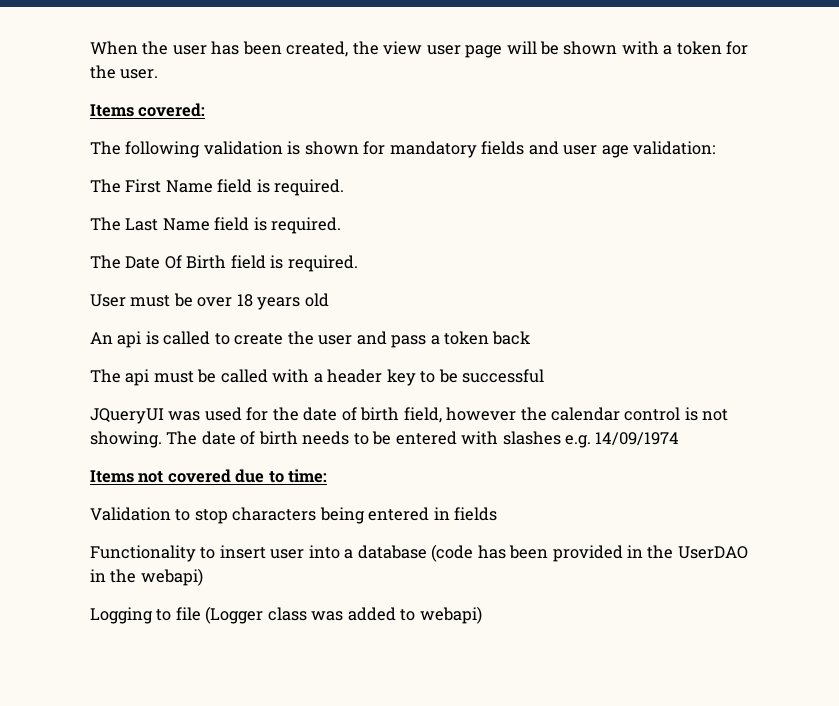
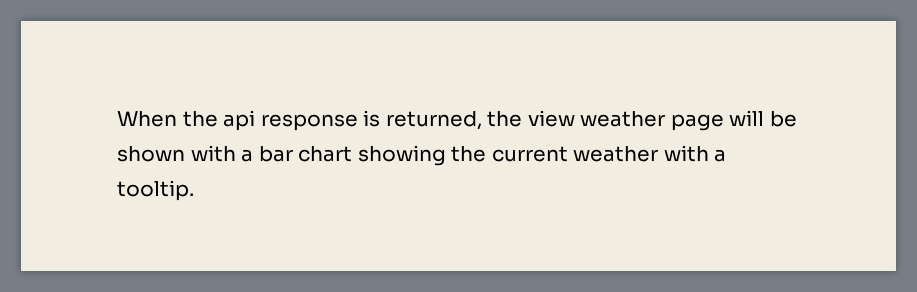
[172,41,349,57] user has been created, -> [223,110,482,131] api response is returned,
[426,45,461,55] user -> [580,111,666,127] weather
[676,41,749,55] [90,65,159,79] [90,103,206,117] [90,141,716,158] [90,179,345,196] [90,217,342,234] [90,255,358,272] [90,293,329,310] [90,331,532,348] [90,369,545,386] [90,407,729,424] [90,431,680,448] [90,469,328,483] [90,507,498,524] [90,544,748,562] [90,568,203,586] [90,606,482,624] token for the user. // Items covered: // The following validation is shown for mandatory fields and user age validation: // The First Name field is required. // The Last Name field is required. // The Date Of Birth field is required. // User must be over 18 years old // An api is called to create the user and pass a token back // The api must be called with a header key to be successful // JQueryUI was used for the date of birth field, however the calendar control is not showing. The date of birth needs to be entered with slashes e.g. 14/09/1974 // Items not covered due to time: // Validation to stop characters being entered in fields // Functionality to insert user into a database (code has been provided in the UserDAO in the webapi) // Logging to file (Logger class was added to webapi) -> [258,145,727,166] [117,180,194,201] bar chart showing the current weather with a tooltip.

